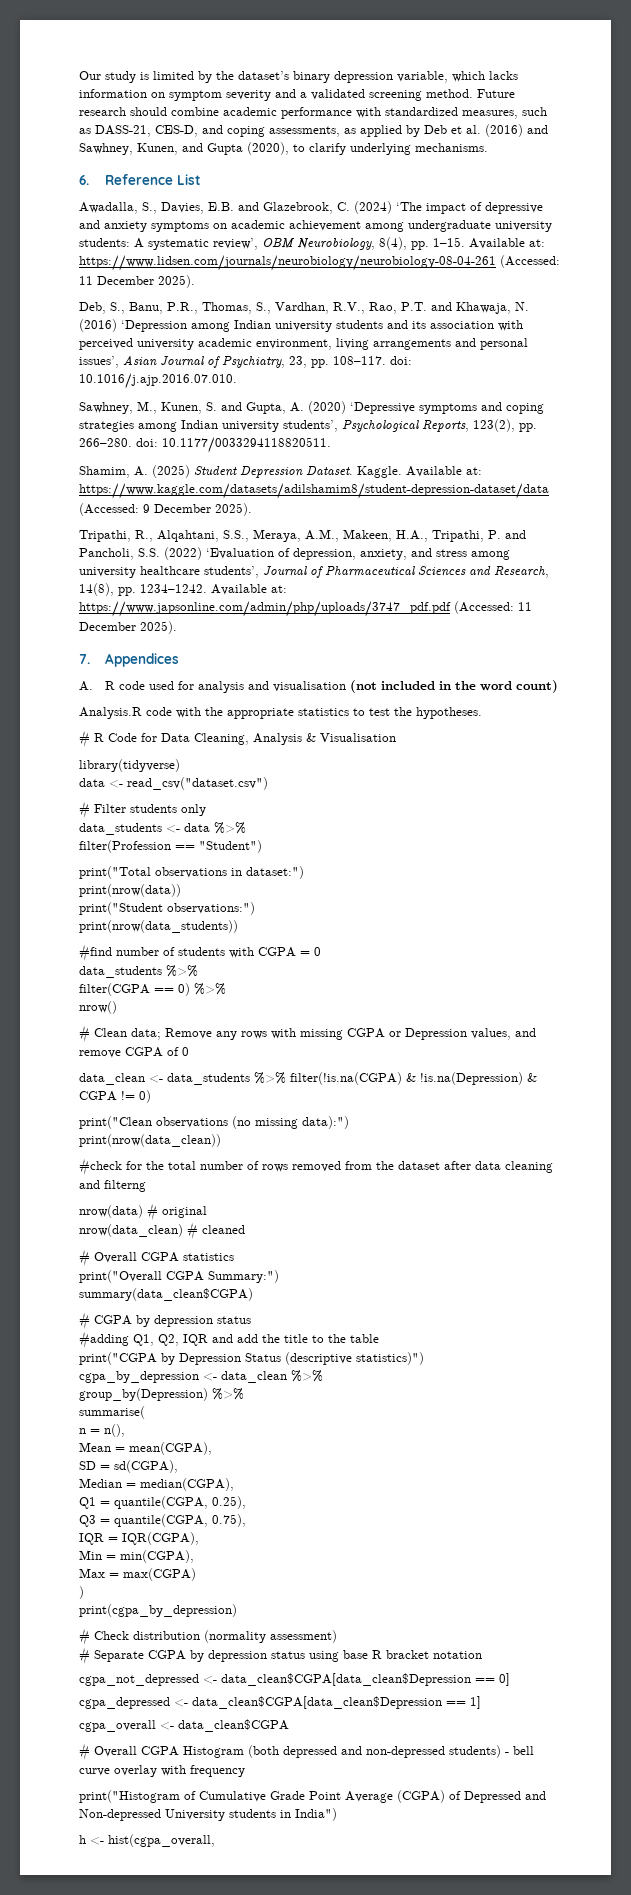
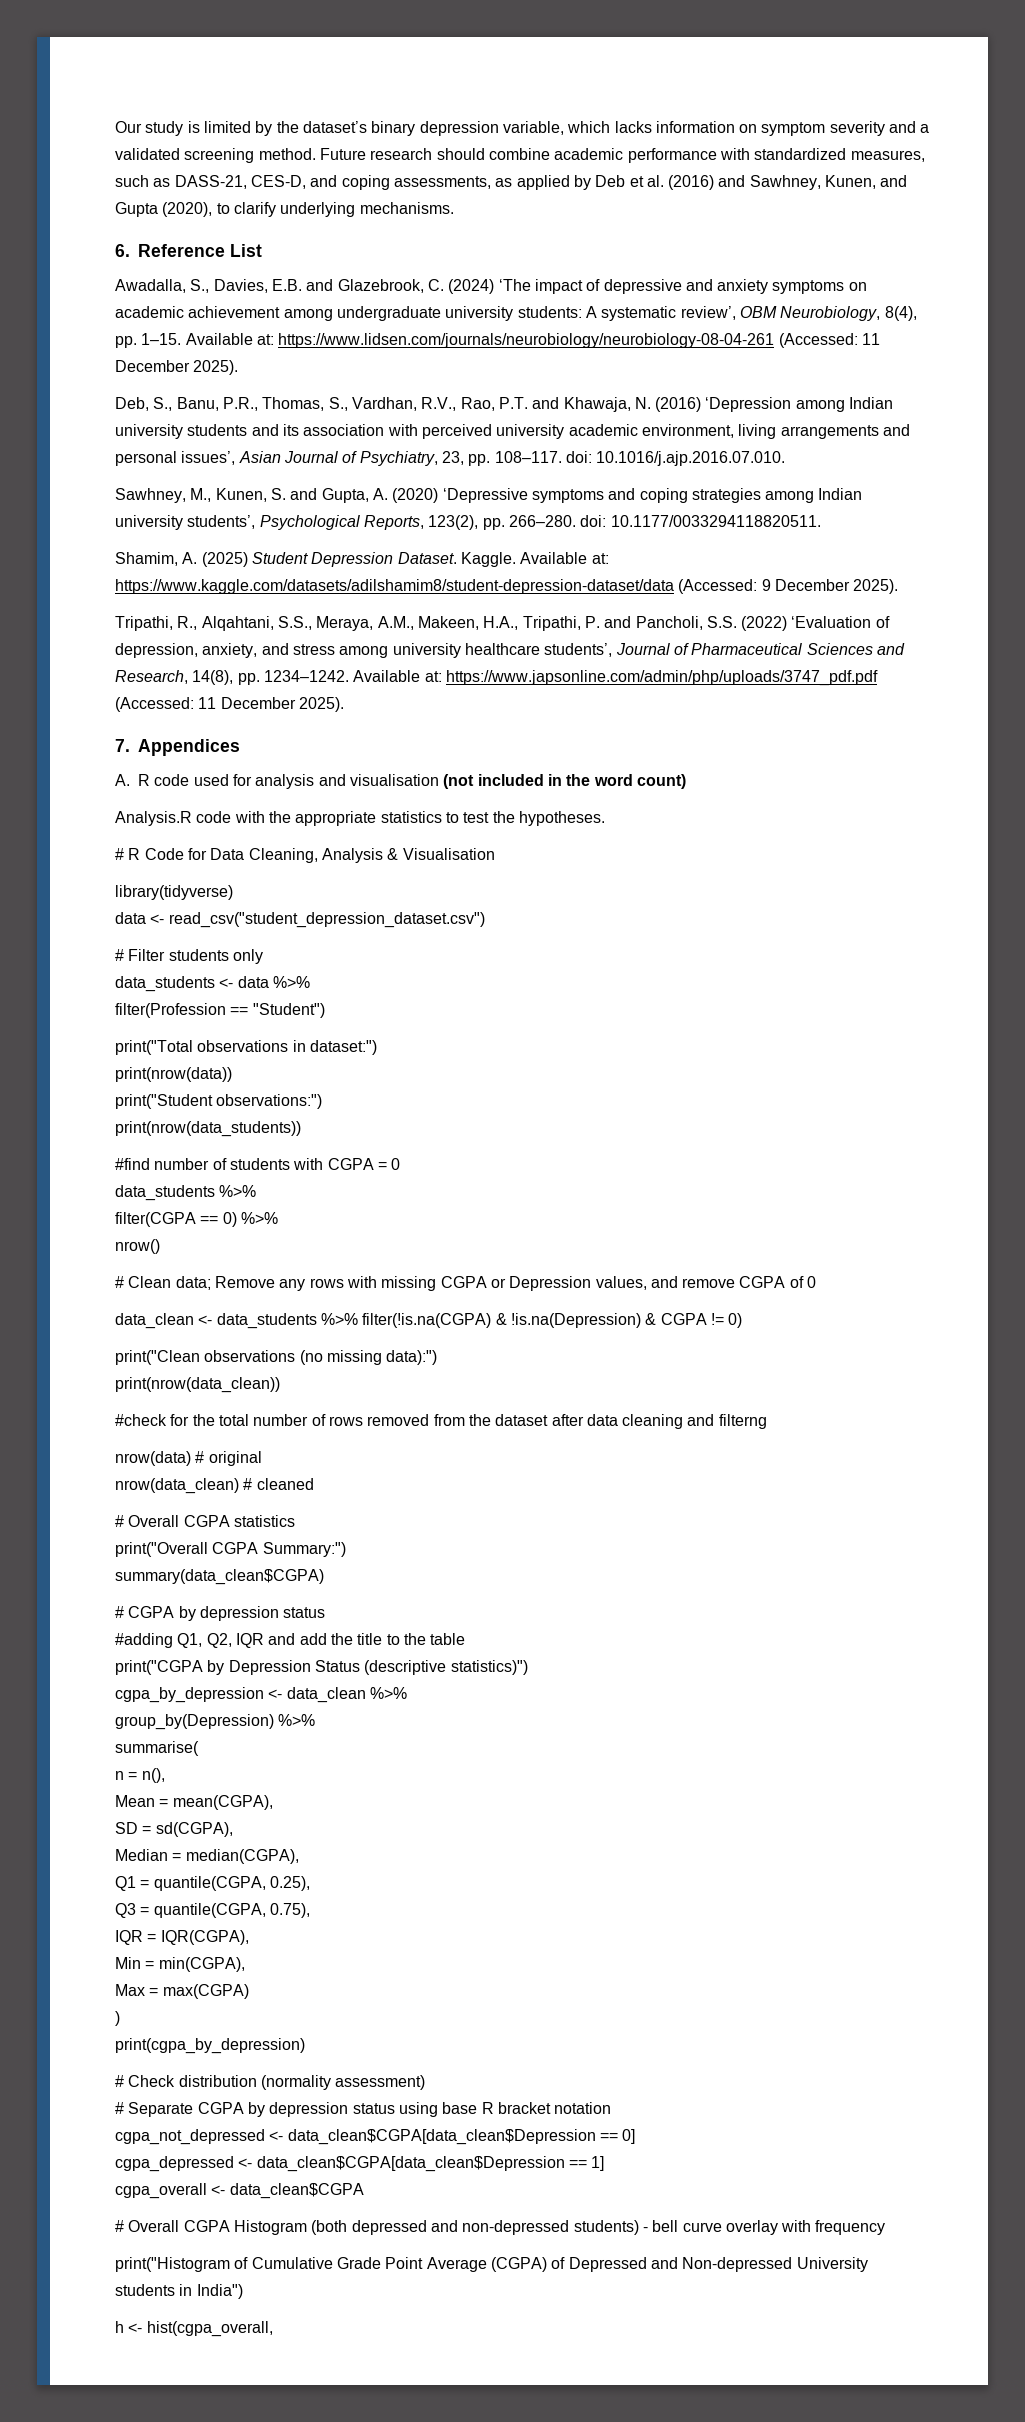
[127,777,268,790] read_csv("dataset.csv") -> [168,912,485,928] read_csv("student_depression_dataset.csv")

